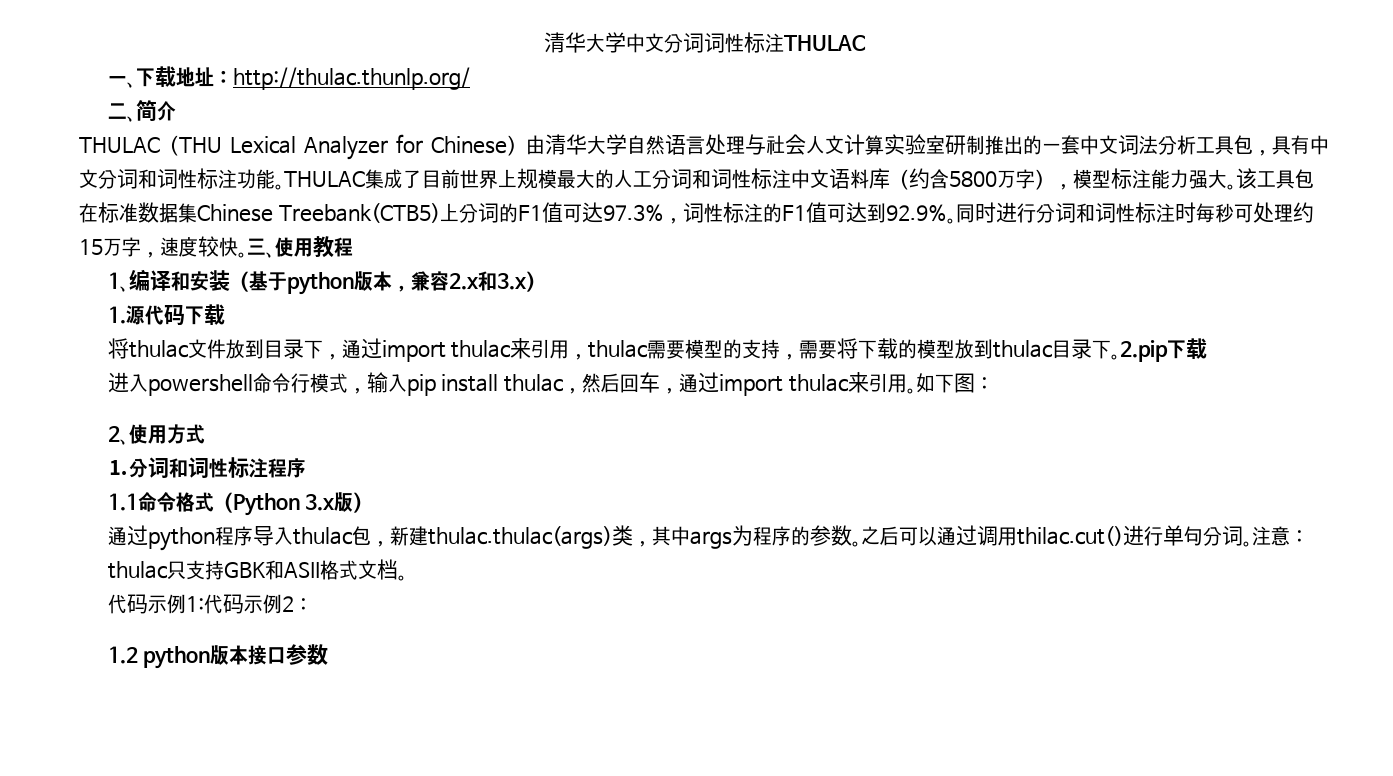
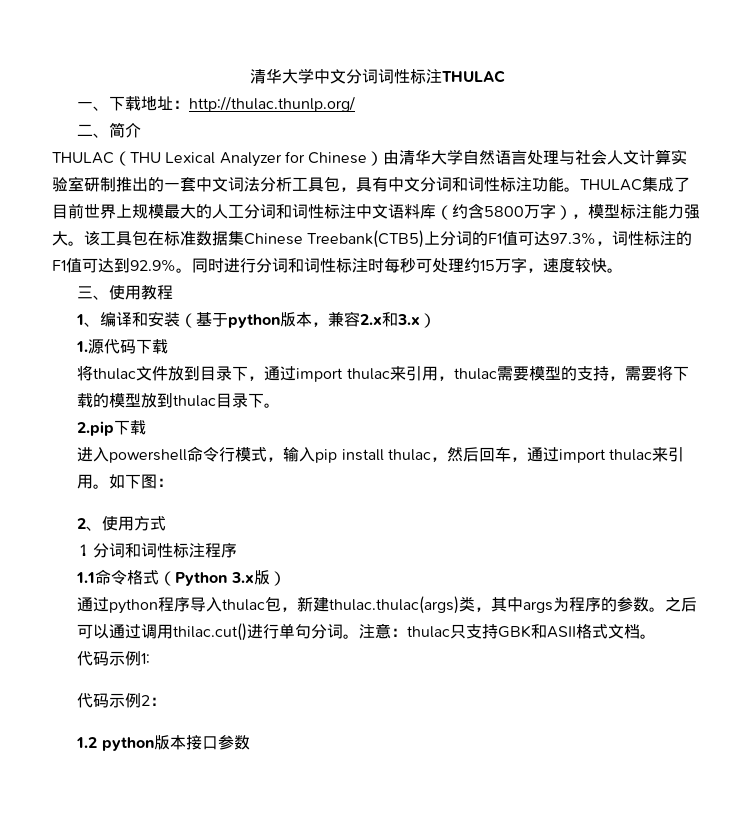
(247, 255) none -> (623, 270) //
(1121, 357) none -> (281, 405) //
(204, 604) none -> (151, 658) //

